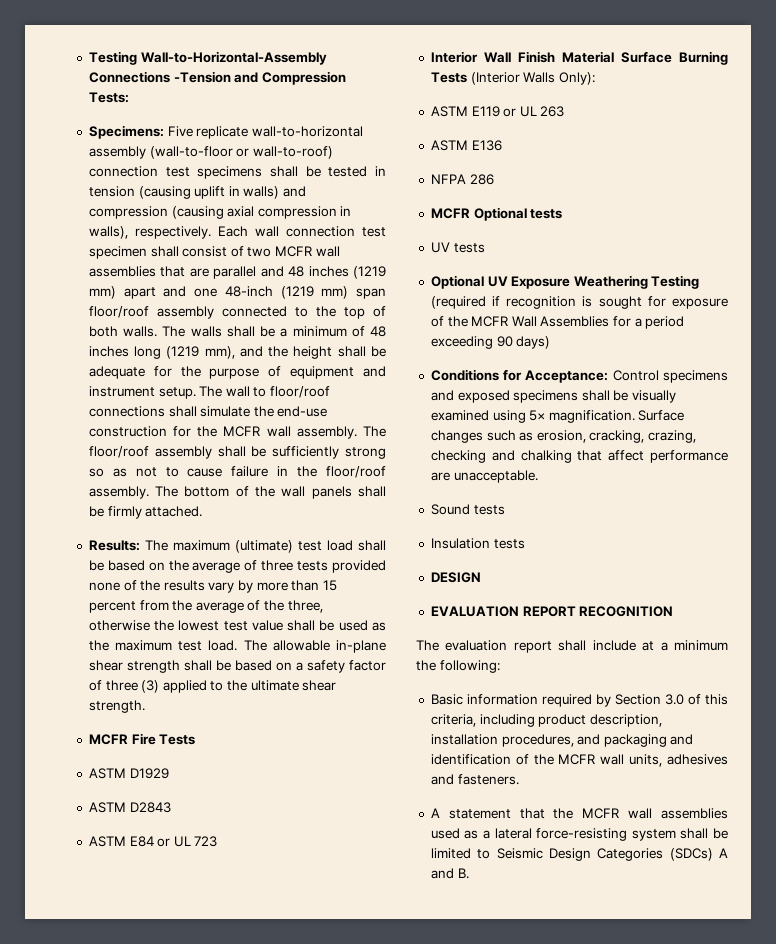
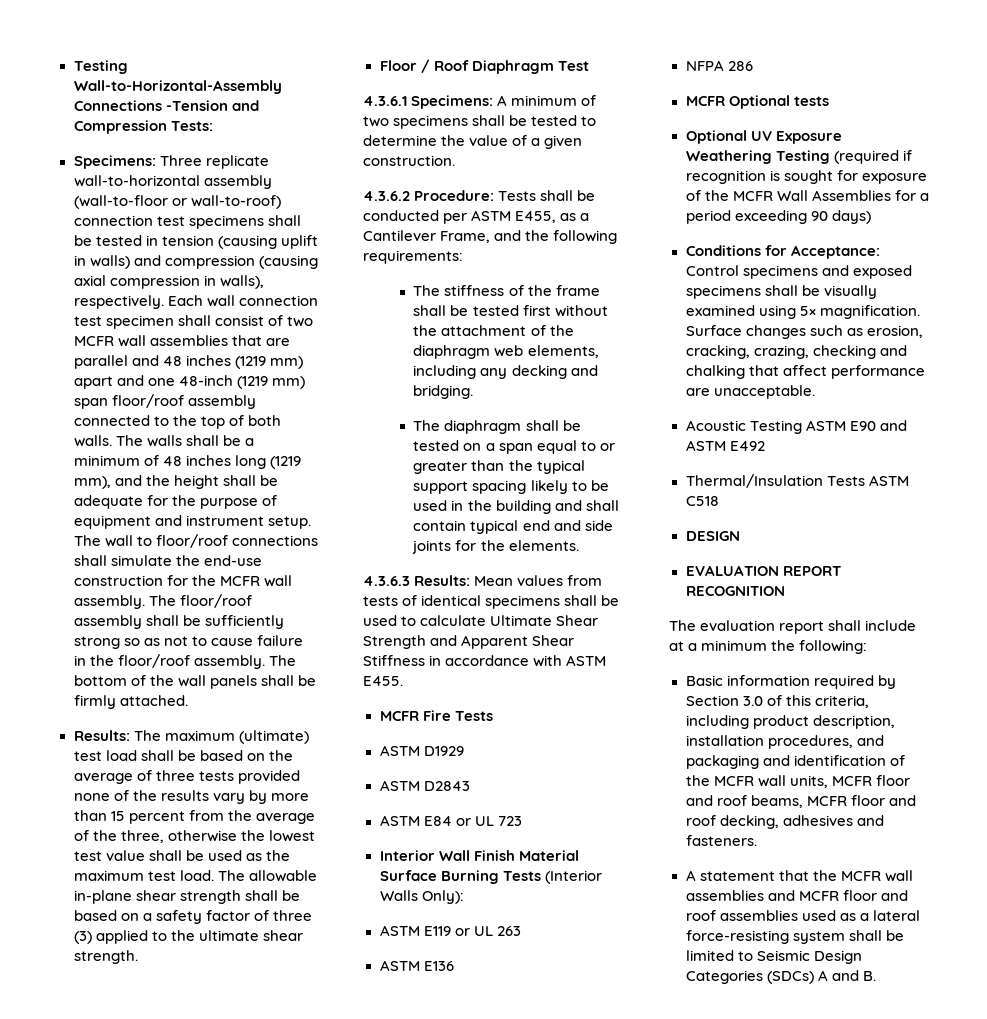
[167,126,193,137] Five -> [159,155,202,166] Three
(145, 706) none -> [379,59,589,74] [363,95,597,109] [363,115,597,129] [363,135,583,149] [363,155,455,166] [363,190,596,201] [363,210,590,224] [363,230,618,244] [363,250,463,264] [413,285,600,296] [413,305,608,317] [413,325,574,336] [413,345,599,359] [413,365,598,379] [413,385,474,399] [413,420,581,434] [413,440,615,454] [413,460,585,474] [413,480,609,494] [413,500,619,514] [413,520,613,534] [412,540,579,554] [363,575,603,586] [363,595,620,609] [363,615,599,626] [363,635,575,649] [363,655,607,667] [363,676,403,686] // Floor / Roof Diaphragm Test // 4.3.6.1 Specimens: A minimum of two specimens shall be tested to determine the value of a given construction. // 4.3.6.2 Procedure: Tests shall be conducted per ASTM E455, as a Cantilever Frame, and the following requirements: // The stiffness of the frame shall be tested first without the attachment of the diaphragm web elements, including any decking and bridging. // The diaphragm shall be tested on a span equal to or greater than the typical support spacing likely to be used in the building and shall contain typical end and side joints for the elements. // 4.3.6.3 Results: Mean values from tests of identical specimens shall be used to calculate Ultimate Shear Strength and Apparent Shear Stiffness in accordance with ASTM E455.
[430,242,485,253] // UV tests -> (829, 101) none
[430,504,505,515] [430,538,525,549] Sound tests // Insulation tests -> [685,420,907,434] [685,440,765,451] [685,474,909,488] [685,496,719,506] Acoustic Testing ASTM E90 and ASTM E492 // Thermal/Insulation Tests ASTM C518
(663, 760) none -> [831,775,910,786] [685,795,916,808] [685,815,779,829] MCFR floor and roof beams, MCFR floor and roof decking,
(728, 813) none -> [767,890,908,901] [685,910,798,921] and MCFR floor and roof assemblies

